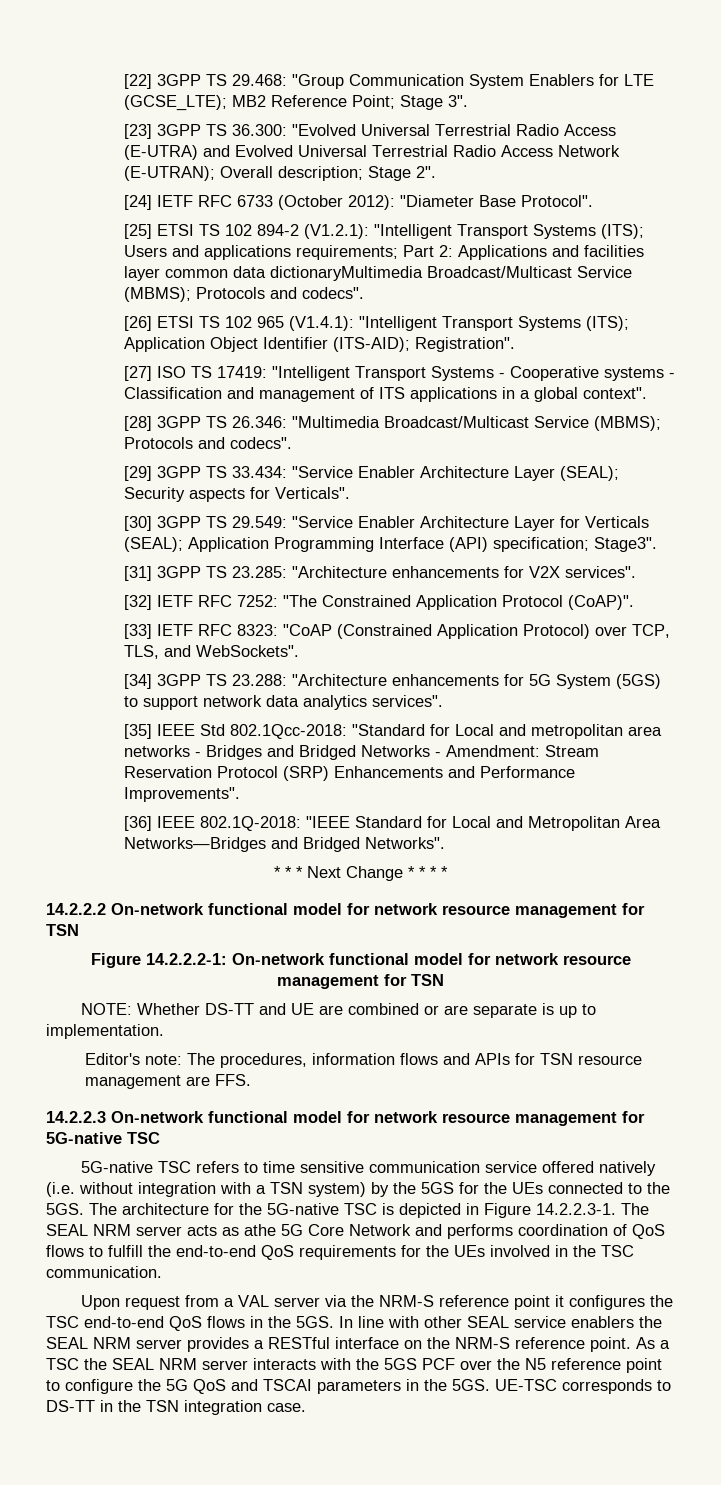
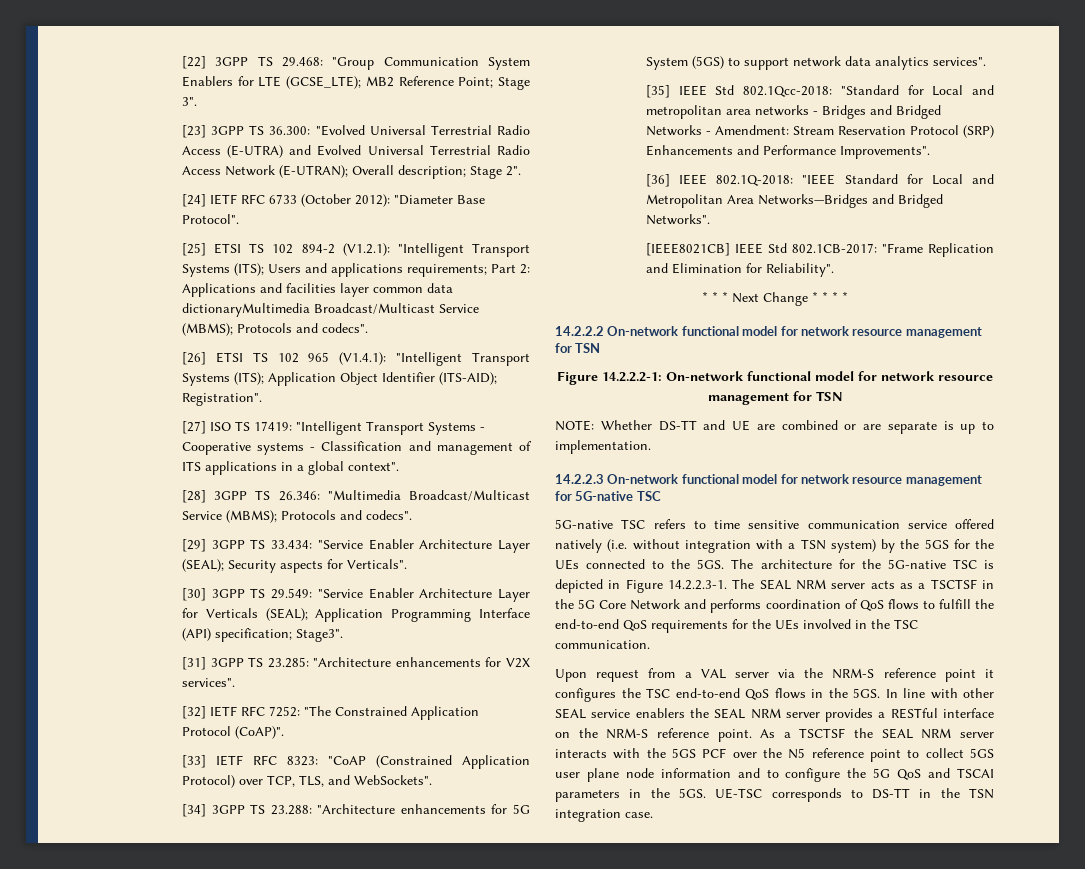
(445, 843) none -> [645,243,994,257] [645,263,834,277] // [IEEE8021CB] IEEE Std 802.1CB-2017: "Frame Replication and Elimination for Reliability".
[84,1053,642,1068] [84,1074,251,1089] // Editor's note: The procedures, information flows and APIs for TSN resource management are FFS. -> (651, 447) none
[244,1224,276,1236] athe -> [918,579,994,589] [555,599,574,609] a TSCTSF in the
[46,1358,79,1370] TSC -> [799,728,846,738] TSCTSF
(60, 1385) none -> [925,748,994,758] [555,768,779,782] collect 5GS user plane node information and to

